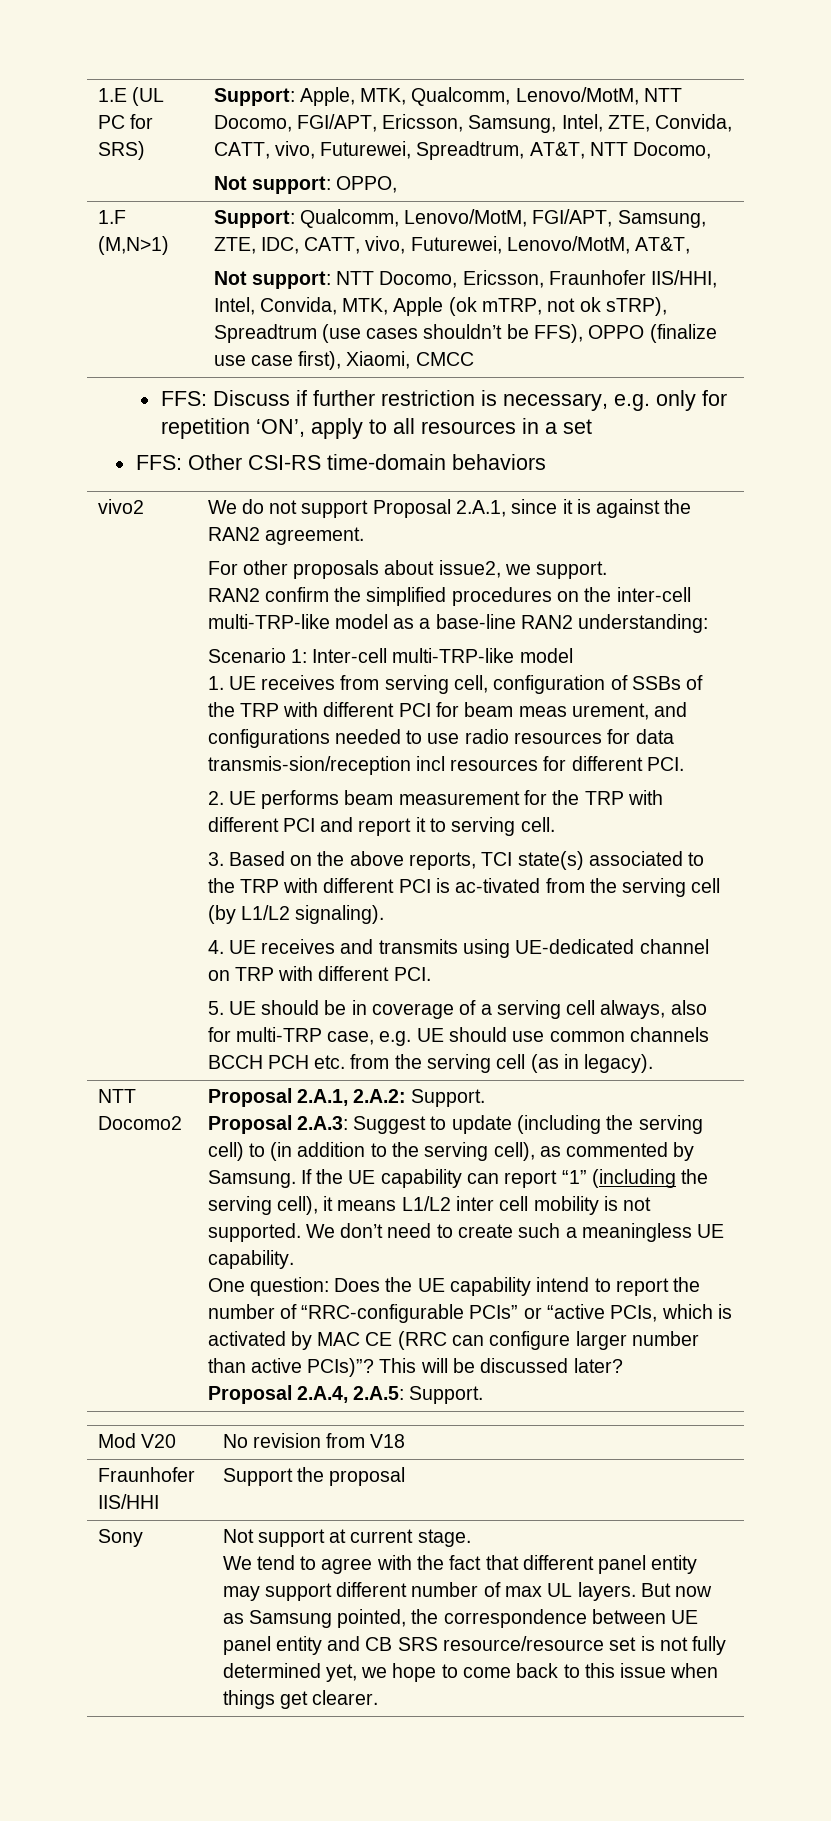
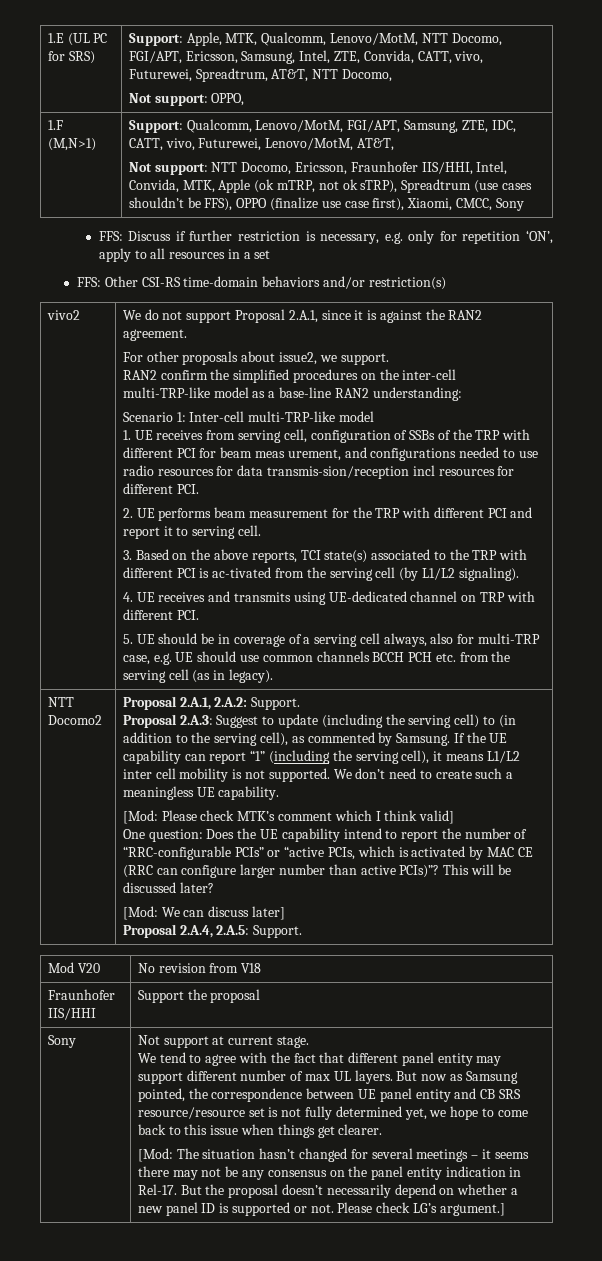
[415,352,474,366] CMCC -> [455,198,524,211] CMCC, Sony
(546, 462) none -> [322,276,446,290] and/or restriction(s)
(294, 1259) none -> [122,810,455,824] // [Mod: Please check MTK’s comment which I think valid]
(623, 1365) none -> [122,906,285,920] // [Mod: We can discuss later]
(379, 1697) none -> [137,1148,529,1162] [137,1166,522,1180] [137,1184,518,1198] [137,1202,505,1216] // [Mod: The situation hasn’t changed for several meetings – it seems there may not be any consensus on the panel entity indication in Rel-17. But the proposal doesn’t necessarily depend on whether a new panel ID is supported or not. Please check LG’s argument.]

